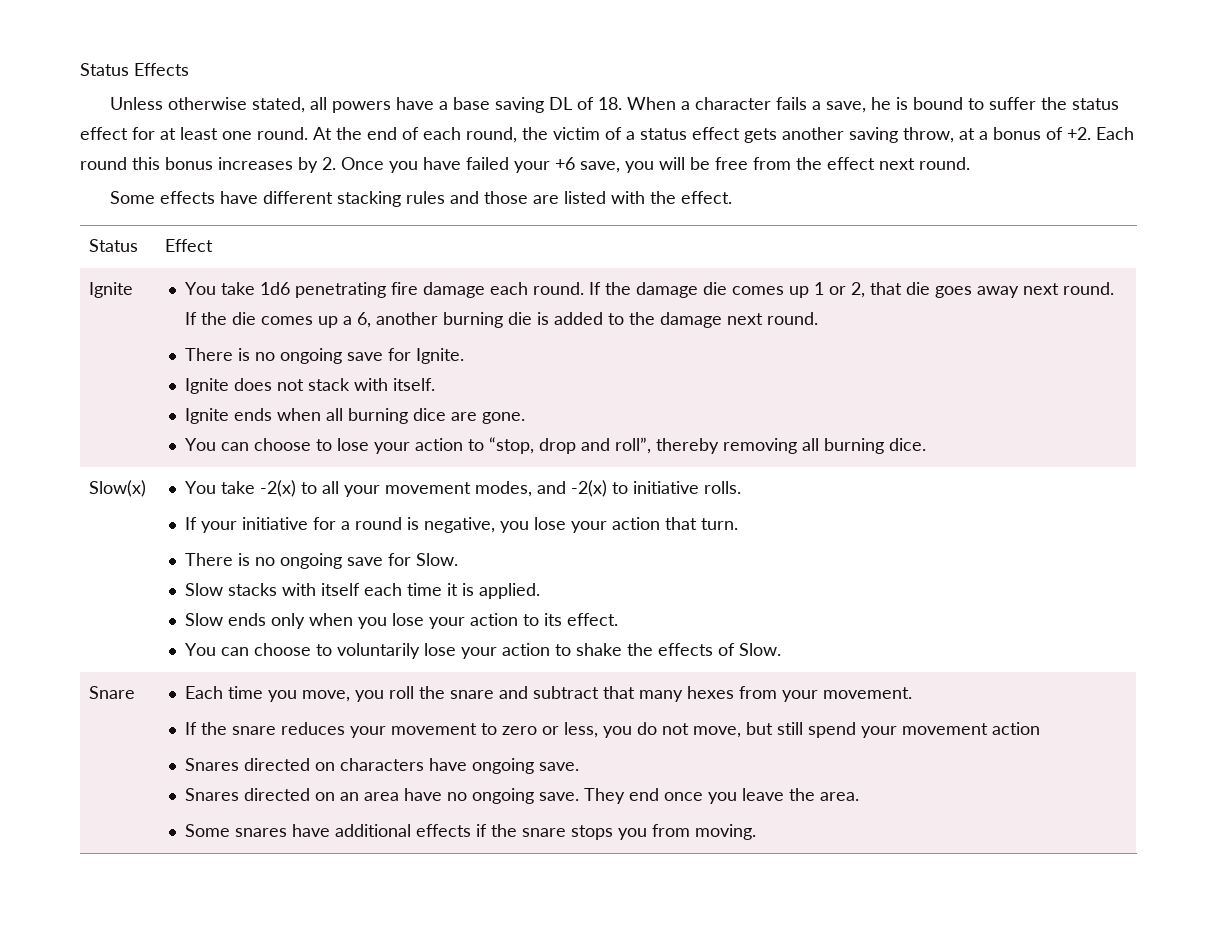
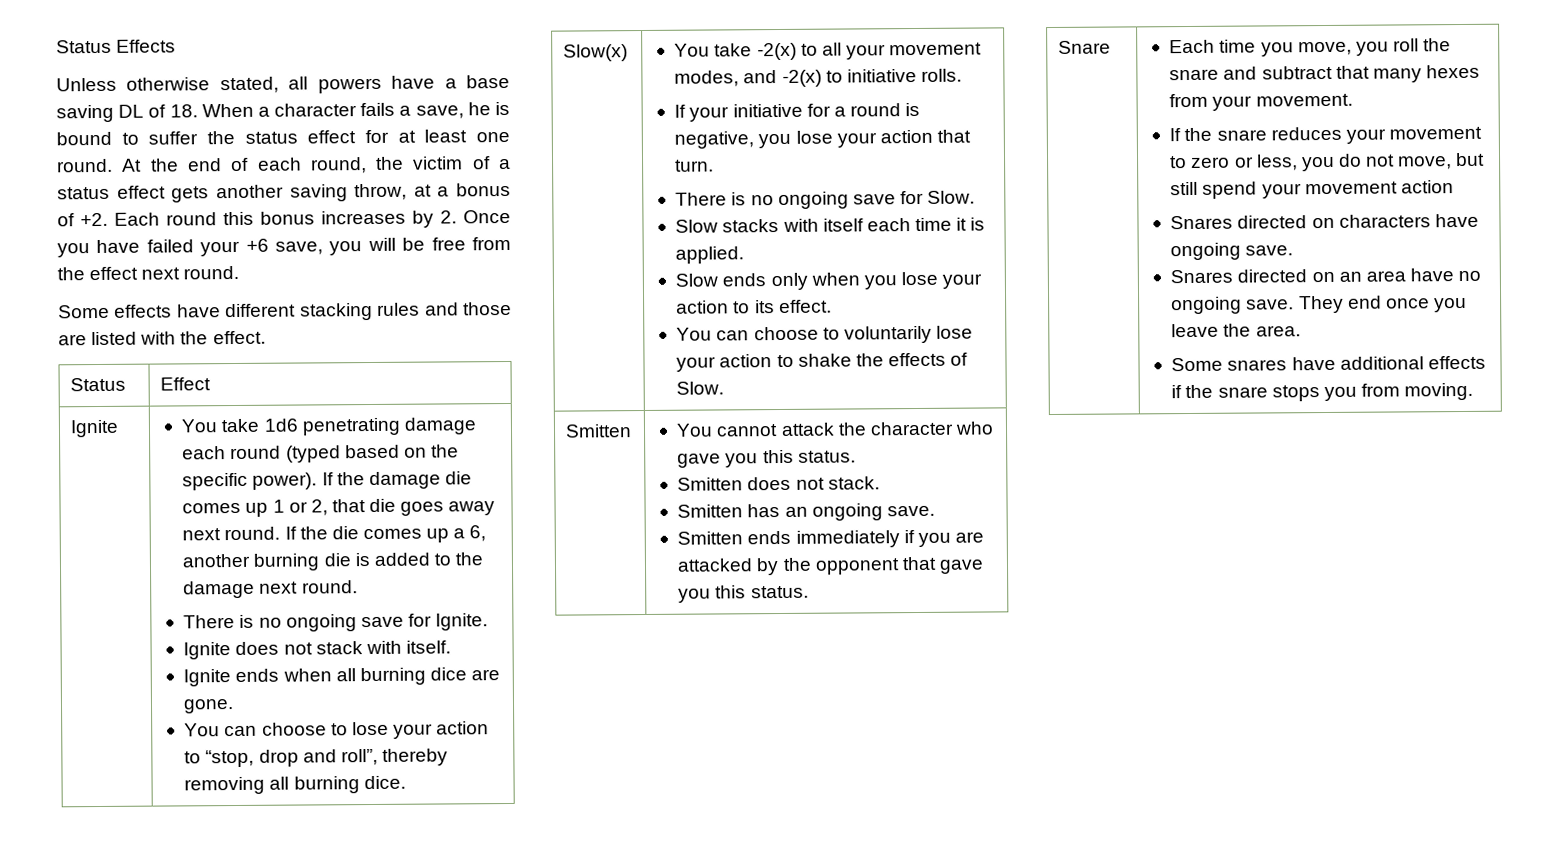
[391,282,419,295] fire -> (401, 426) none
[533,282,585,295] round. -> [230,444,459,463] [182,472,318,491] round (typed based on the specific power).
(782, 649) none -> [565,424,633,438] [676,421,994,437] [677,449,856,468] [677,476,880,491] [677,503,935,521] [677,530,984,548] [677,556,984,576] [678,585,809,603] // Smitten | You cannot attack the character who gave you this status. // Smitten does not stack. // Smitten has an ongoing save. // Smitten ends immediately if you are attacked by the opponent that gave you this status.

